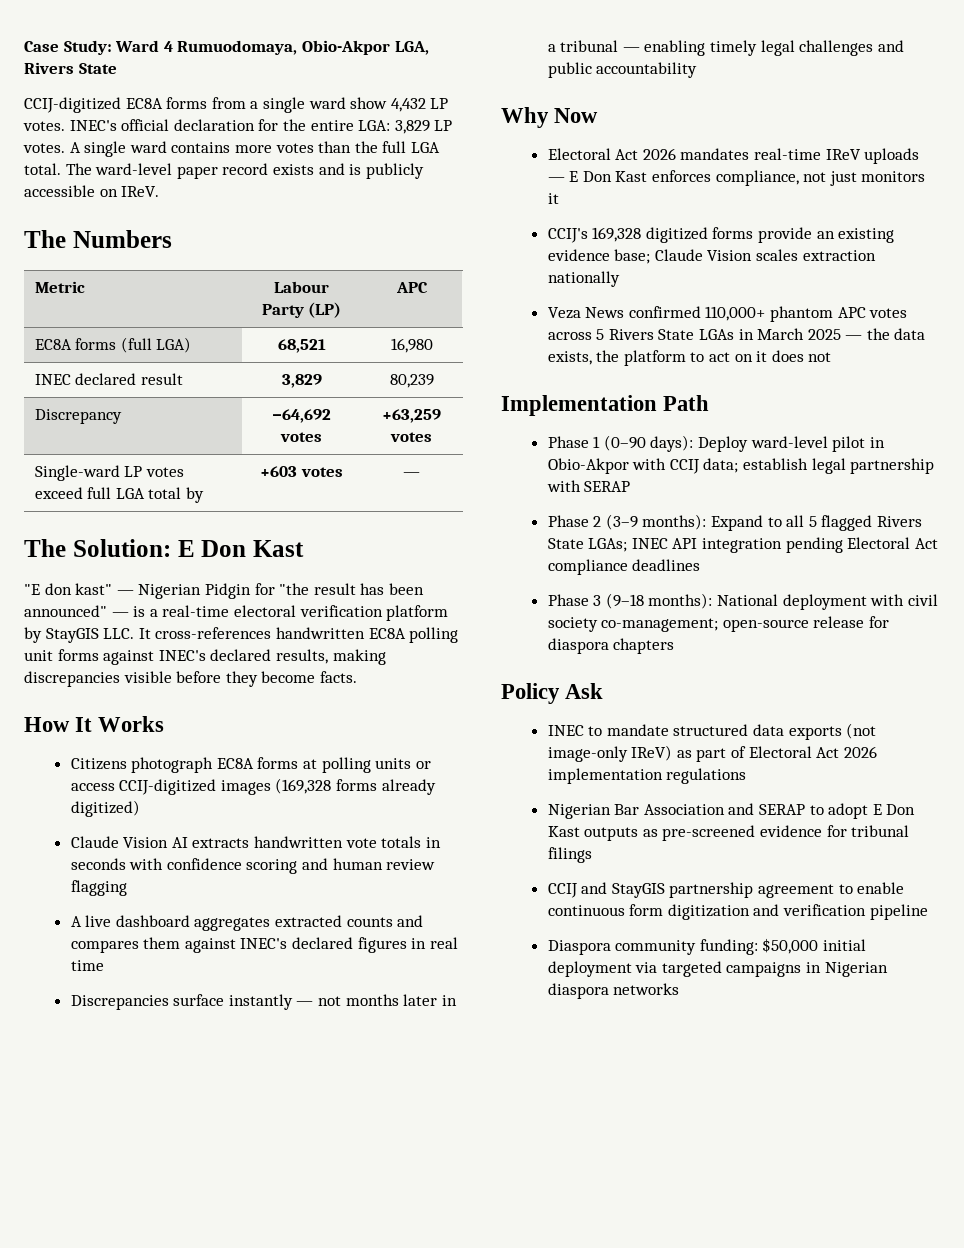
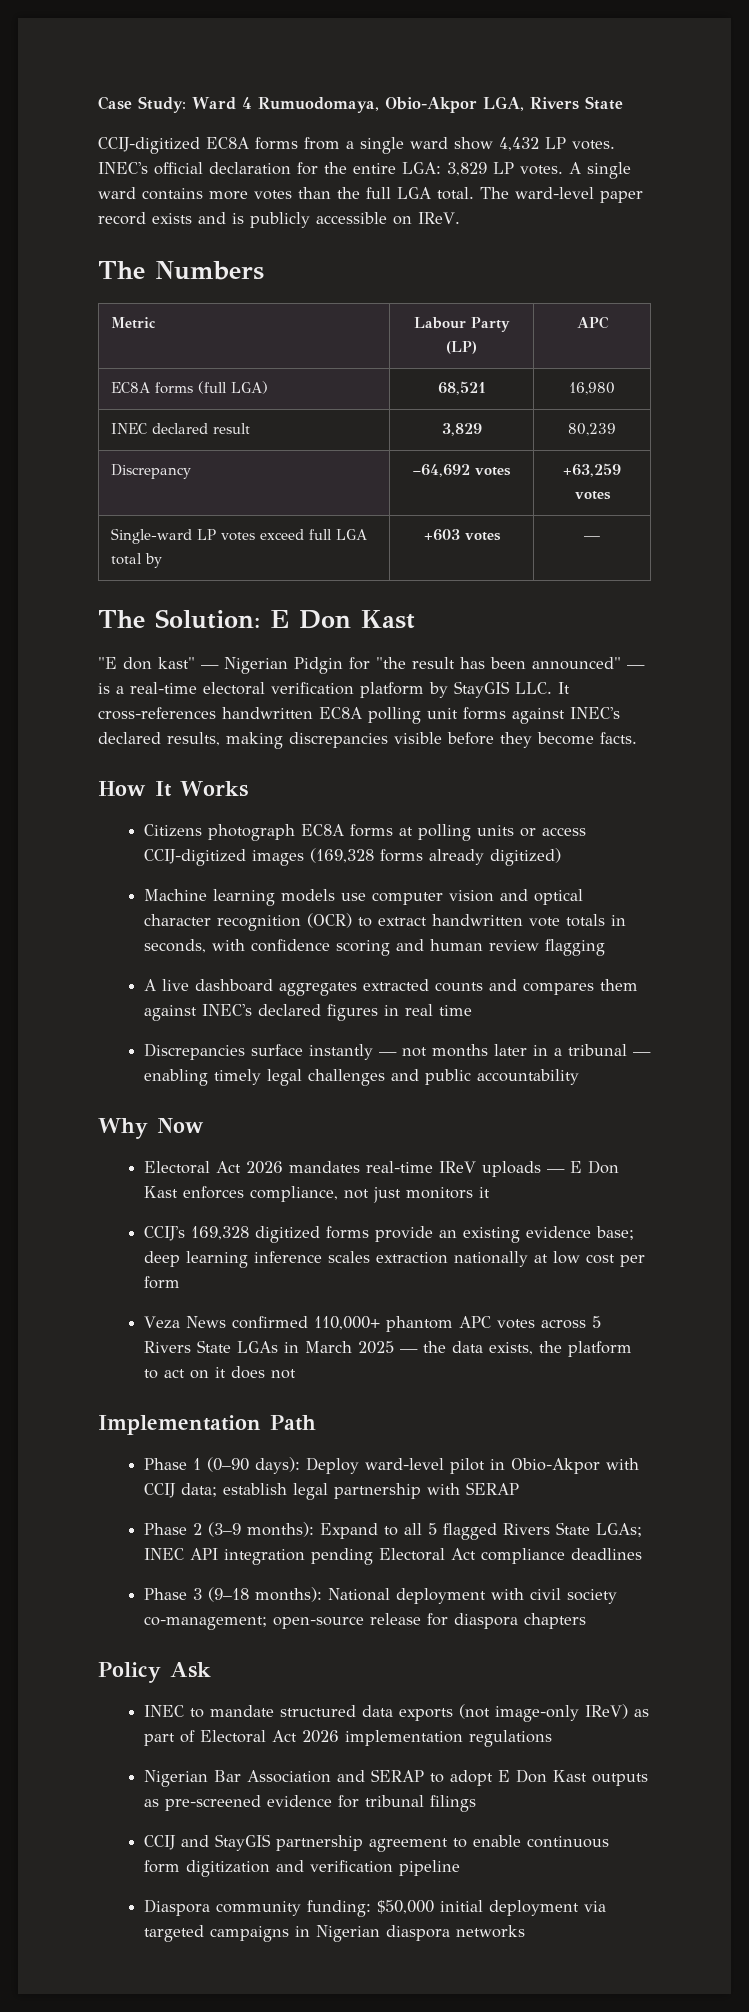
[70,836,250,848] Claude Vision AI extracts -> [144,889,584,906] [144,913,428,931] Machine learning models use computer vision and optical character recognition (OCR) to extract
[70,858,126,870] seconds -> [144,939,207,953] seconds,
[654,249,753,261] Claude Vision -> [144,1251,323,1268] deep learning inference
(620, 279) none -> [534,1251,646,1267] [144,1276,181,1289] at low cost per form

